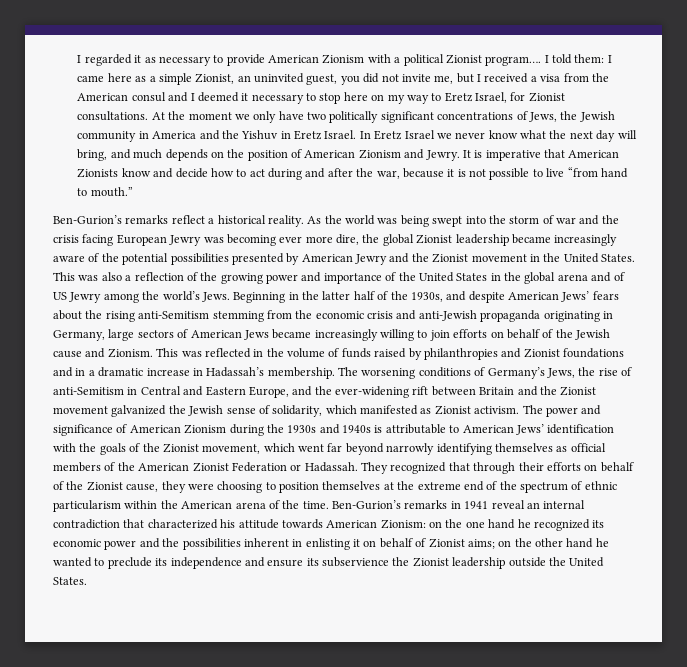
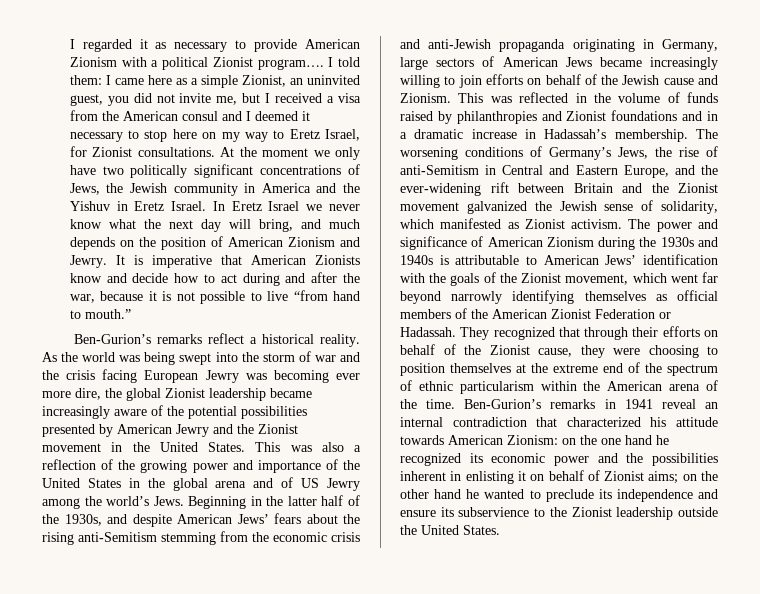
(389, 562) none -> [534,508,546,517] to

